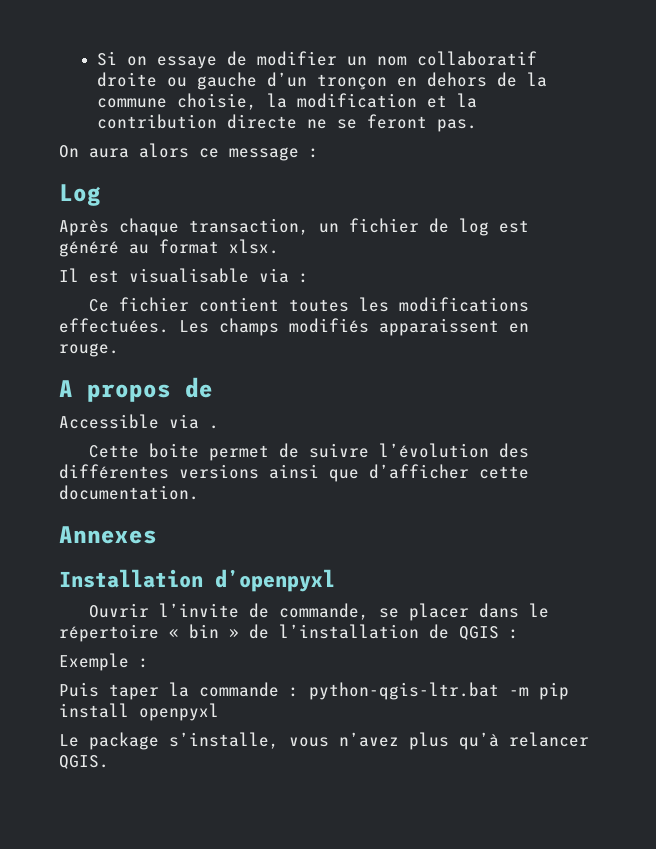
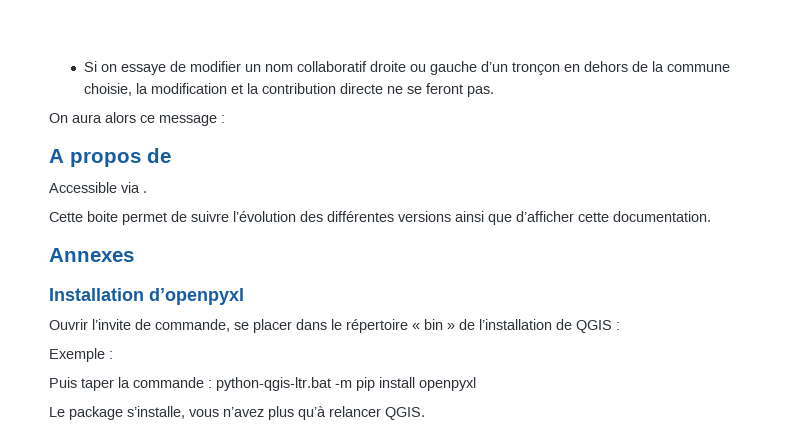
[59,184,101,206] [59,218,529,236] [59,239,279,257] [59,268,309,283] [88,297,529,312] [59,318,529,336] [59,343,119,357] // Log // Après chaque transaction, un fichier de log est généré au format xlsx. // Il est visualisable via : // Ce fichier contient toutes les modifications effectuées. Les champs modifiés apparaissent en rouge. -> (225, 119) none

